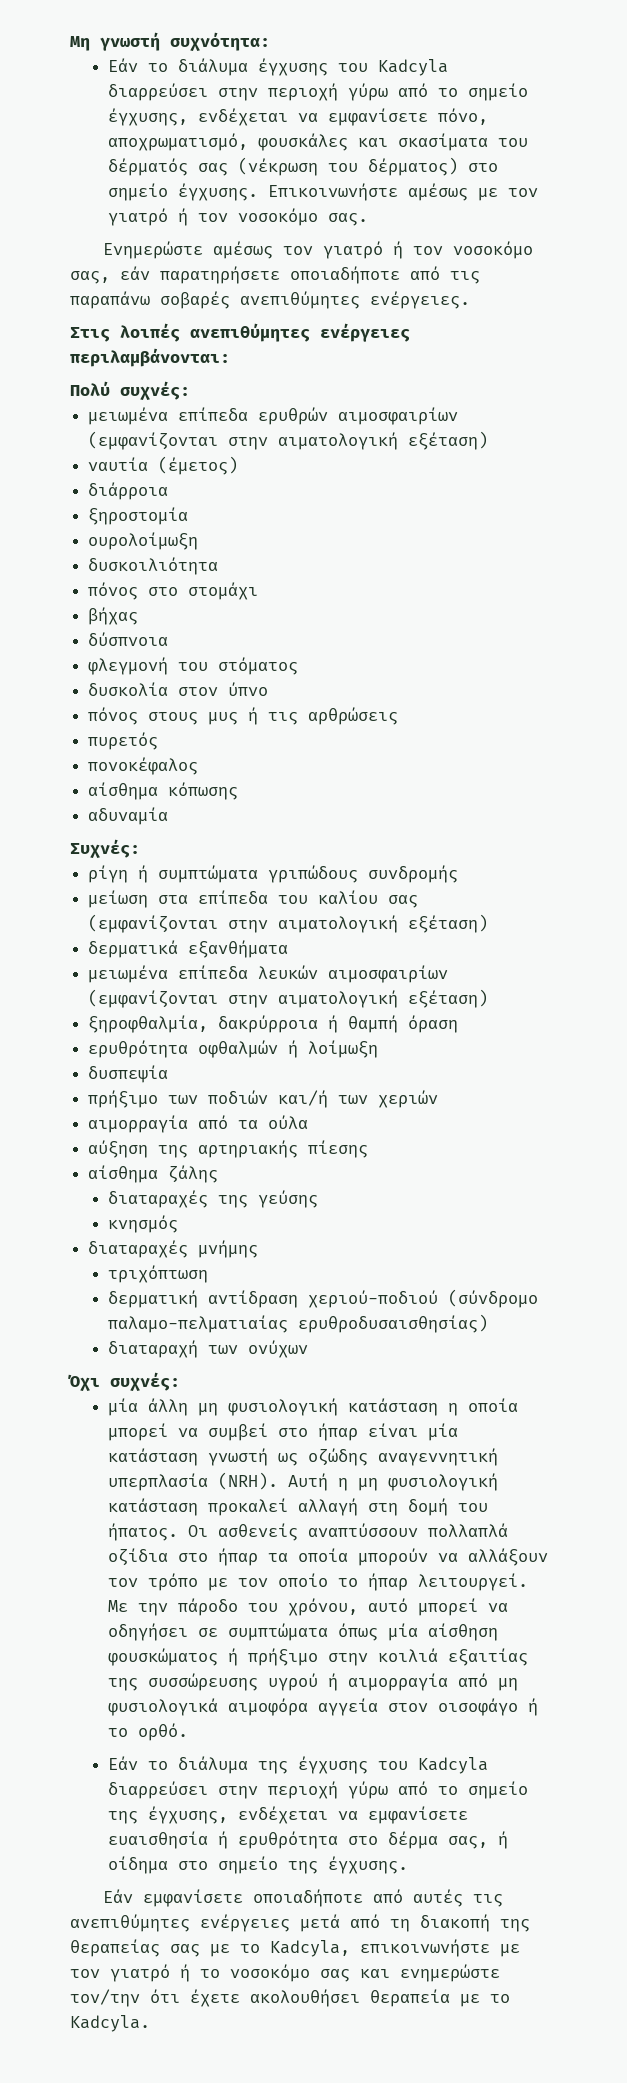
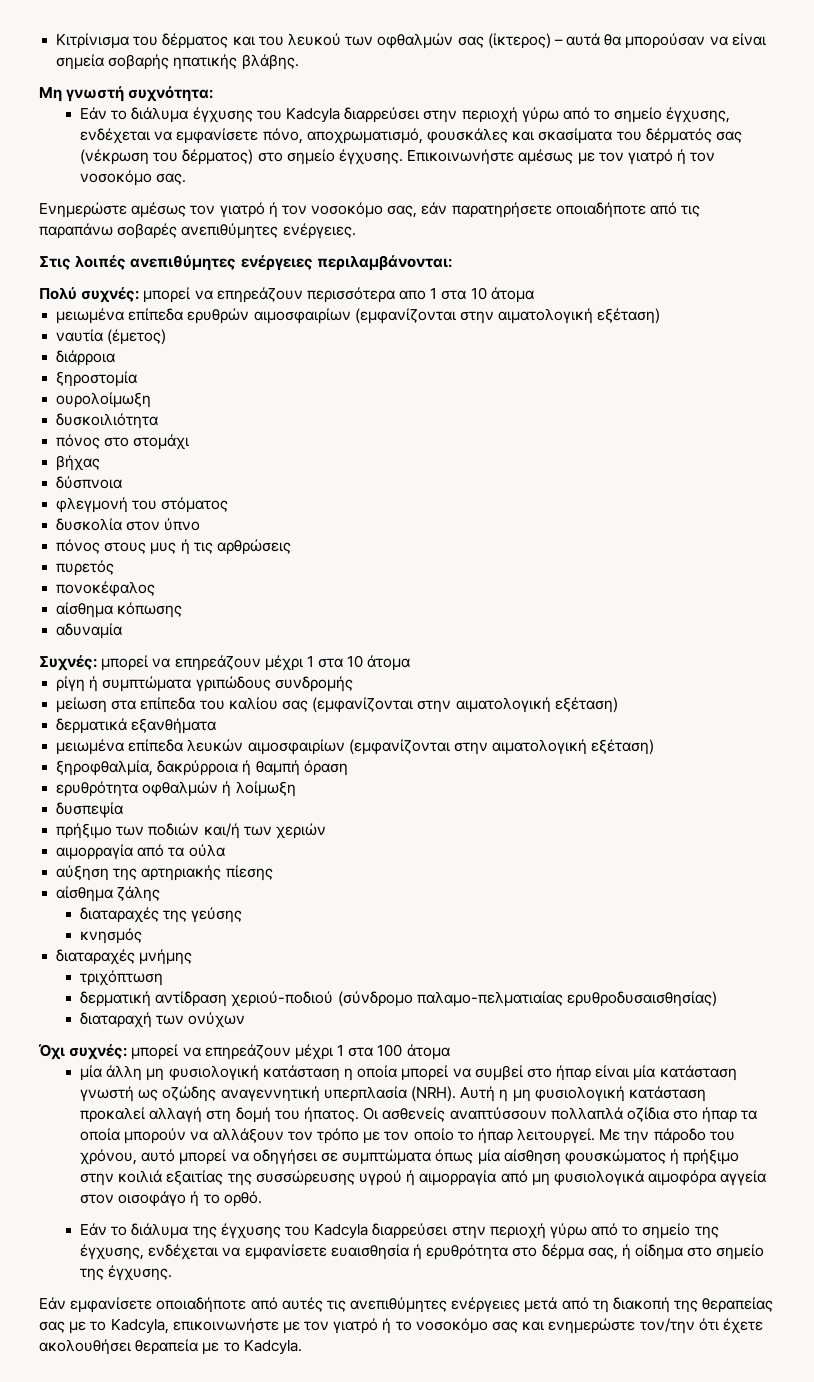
(70, 43) none -> [56,33,766,49] [56,54,299,70] Κιτρίνισμα του δέρματος και του λευκού των οφθαλμών σας (ίκτερος) – αυτά θα μπορούσαν να είναι σημεία σοβαρής ηπατικής βλάβης. //
(190, 390) none -> [143,287,534,303] μπορεί να επηρεάζουν περισσότερα απο 1 στα 10 άτομα
(140, 848) none -> [101,655,411,671] μπορεί να επηρεάζουν μέχρι 1 στα 10 άτομα
(180, 1381) none -> [131,1044,450,1060] μπορεί να επηρεάζουν μέχρι 1 στα 100 άτομα

